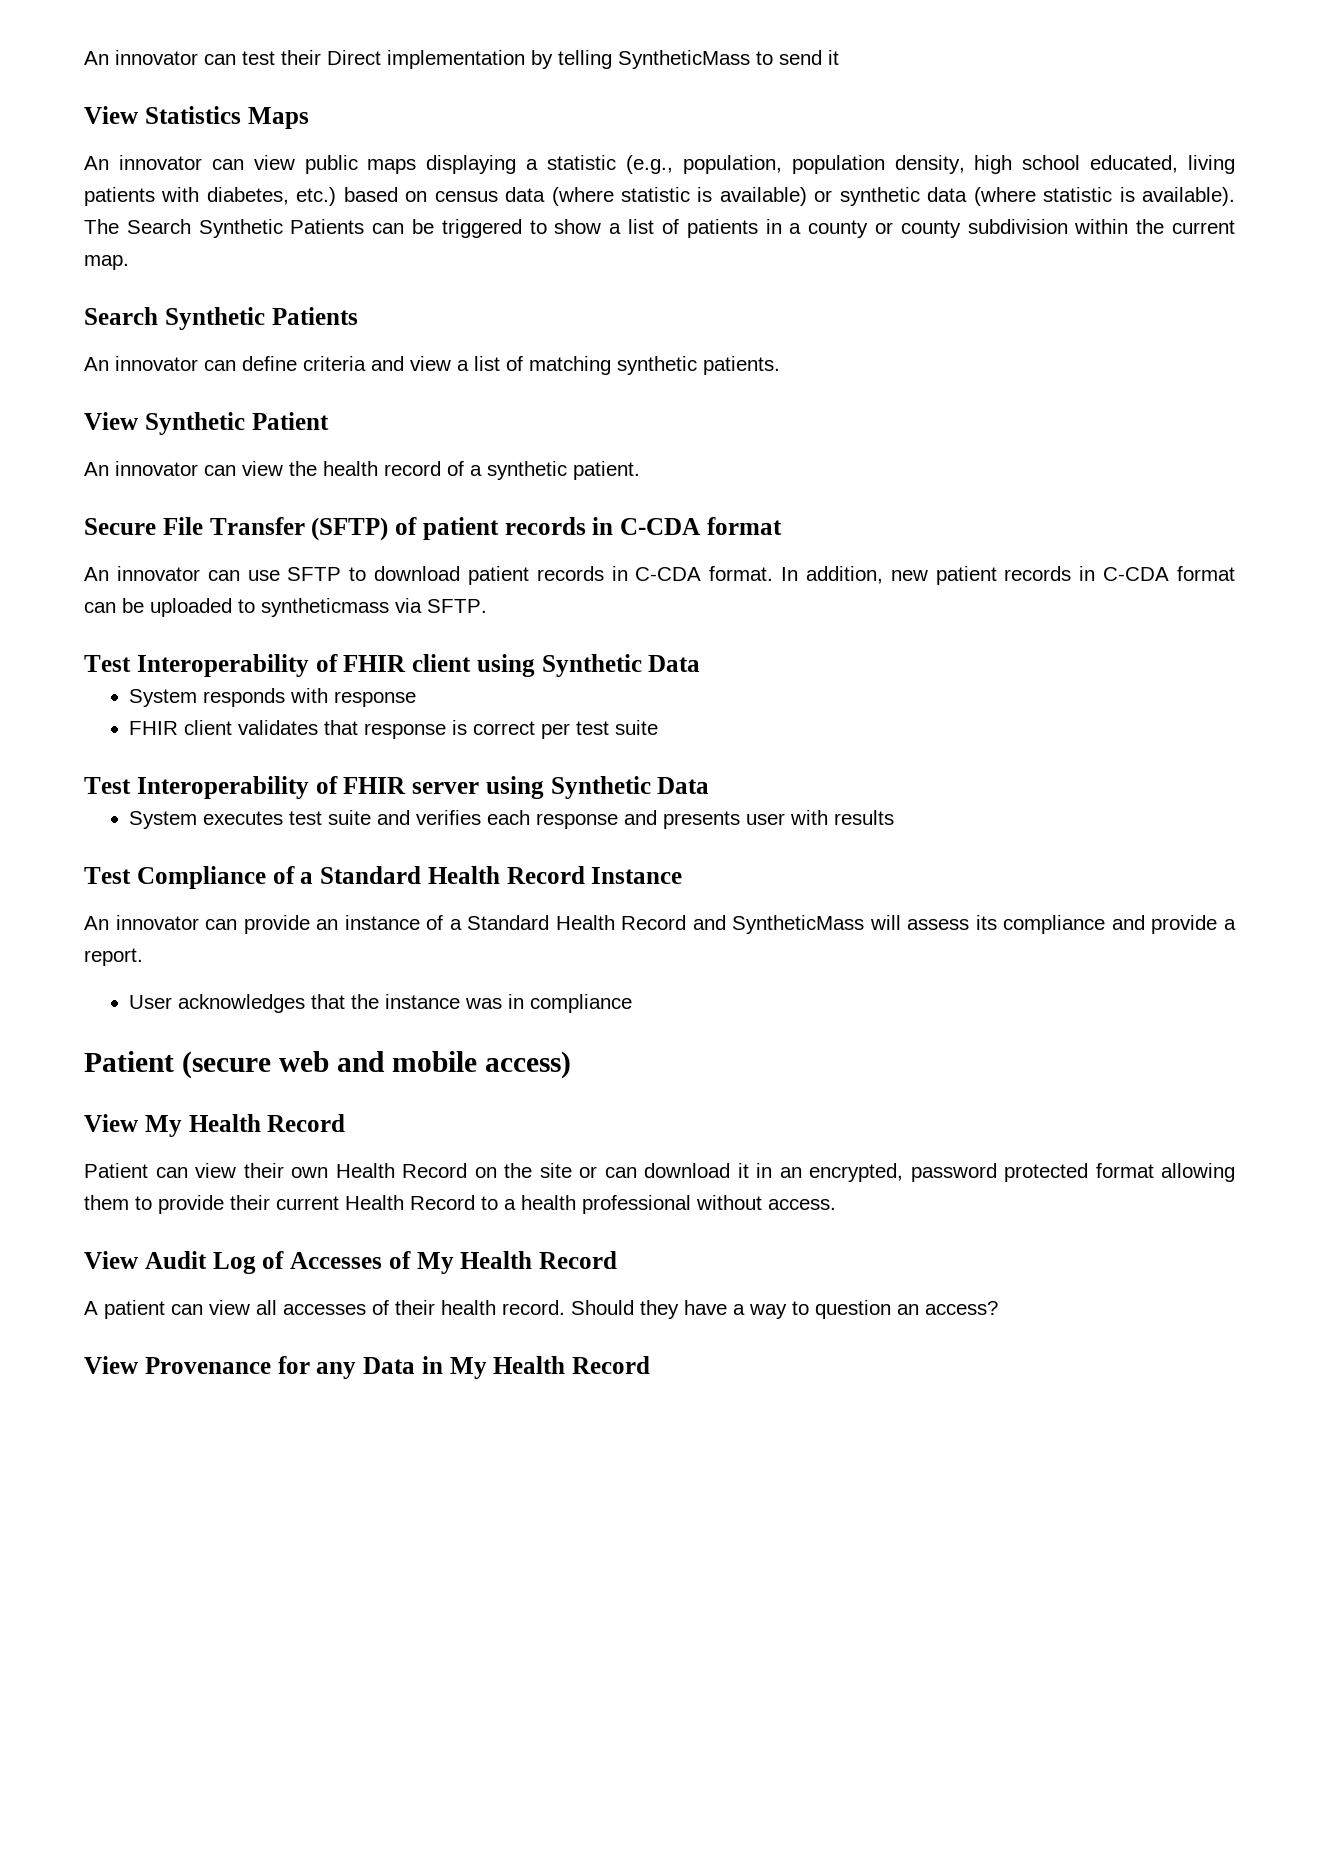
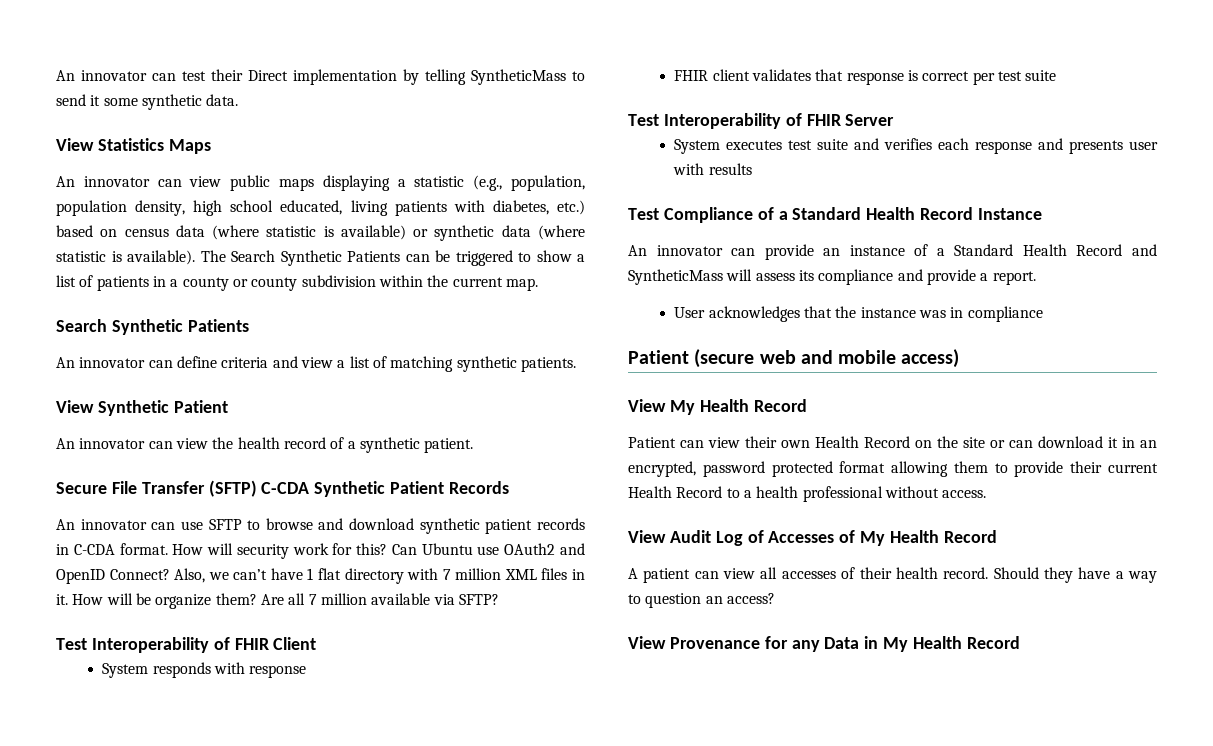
(839, 57) none -> [103,94,239,110] some synthetic data.
[395,517,782,540] of patient records in C-CDA format -> [261,481,510,497] C-CDA Synthetic Patient Records
[374,566,461,581] download -> [265,518,480,534] browse and download synthetic
[781,566,1236,585] [84,598,487,617] [84,654,701,677] In addition, new patient records in C-CDA format can be uploaded to syntheticmass via SFTP. // Test Interoperability of FHIR client using Synthetic Data -> [172,543,585,559] [56,568,585,584] [56,593,499,609] [56,637,317,653] How will security work for this? Can Ubuntu use OAuth2 and OpenID Connect? Also, we can’t have 1 flat directory with 7 million XML files in it. How will be organize them? Are all 7 million available via SFTP? // Test Interoperability of FHIR Client
[412,776,710,799] server using Synthetic Data -> [845,114,895,126] Server

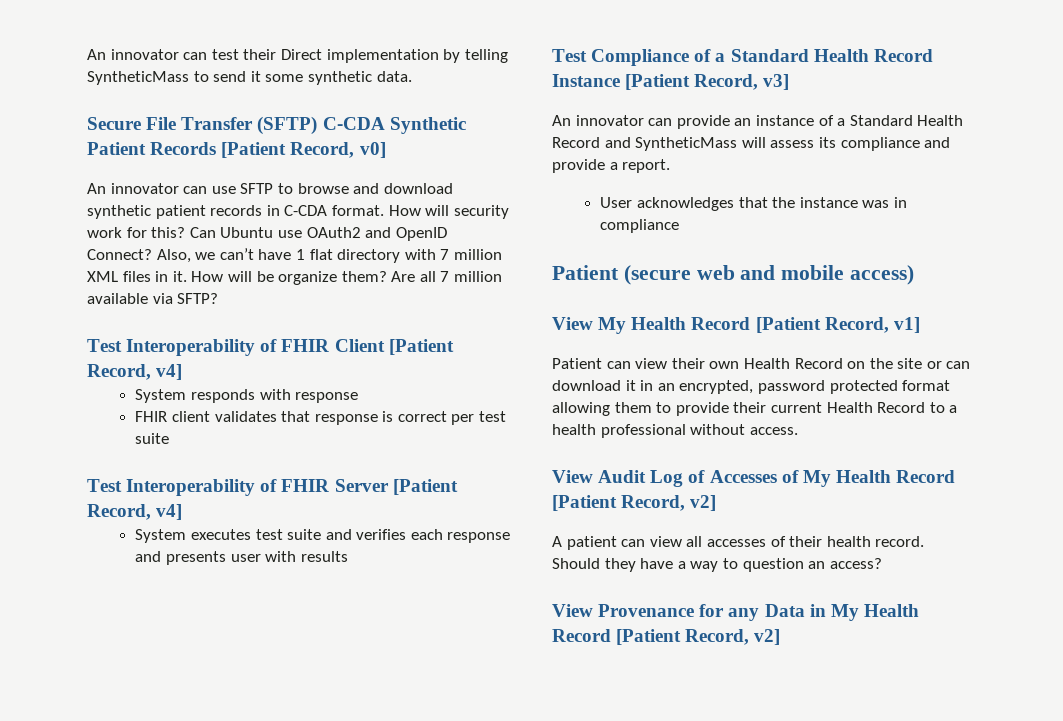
[56,138,211,154] [56,175,585,191] [56,200,585,216] [56,225,585,241] [56,250,585,266] [56,275,538,291] [56,319,249,335] [56,356,576,372] [56,400,228,416] [56,437,474,453] // View Statistics Maps // An innovator can view public maps displaying a statistic (e.g., population, population density, high school educated, living patients with diabetes, etc.) based on census data (where statistic is available) or synthetic data (where statistic is available). The Search Synthetic Patients can be triggered to show a list of patients in a county or county subdivision within the current map. // Search Synthetic Patients // An innovator can define criteria and view a list of matching synthetic patients. // View Synthetic Patient // An innovator can view the health record of a synthetic patient. -> (412, 76) none
(510, 487) none -> [221,142,386,158] [Patient Record, v0]
(317, 643) none -> [388,339,454,355] [87,364,183,380] [Patient Record, v4]
(895, 120) none -> [392,479,458,495] [87,504,183,520] [Patient Record, v4]
(1043, 214) none -> [625,74,790,90] [Patient Record, v3]
(807, 405) none -> [755,317,920,333] [Patient Record, v1]
(997, 536) none -> [552,495,717,511] [Patient Record, v2]
(1020, 642) none -> [616,629,781,645] [Patient Record, v2]

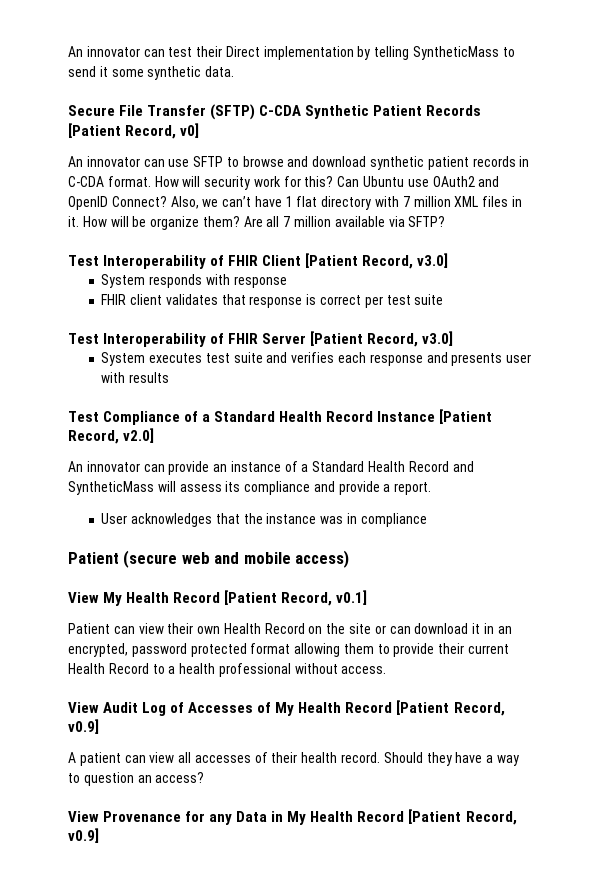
[156,364,183,380] v4] -> [417,253,449,268] v3.0]
[156,504,183,520] v4] -> [422,331,454,346] v3.0]
[763,74,790,90] v3] -> [123,428,155,443] v2.0]
[893,317,920,333] v1] -> [336,590,368,605] v0.1]
[690,495,717,511] v2] -> [68,719,99,734] v0.9]
[754,629,781,645] v2] -> [68,828,99,843] v0.9]

